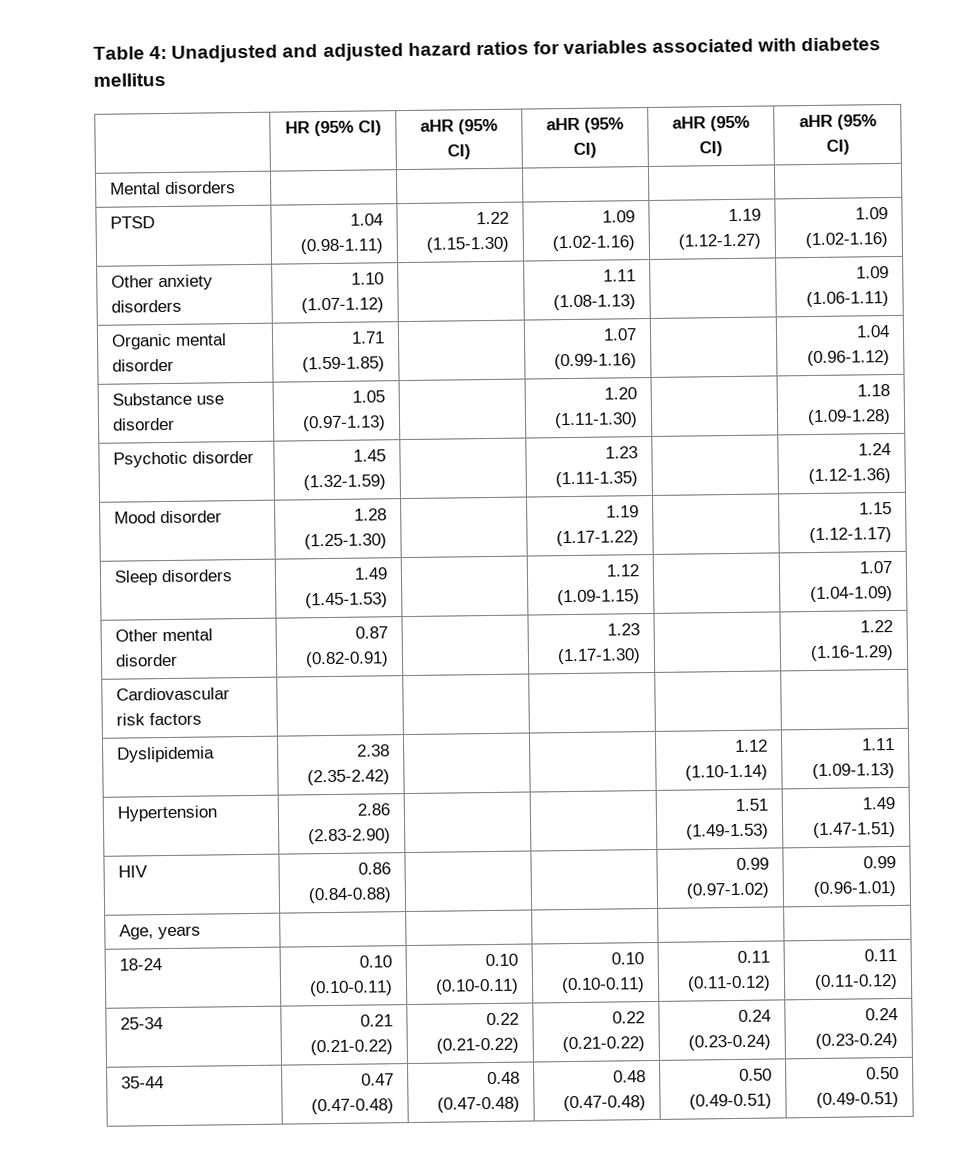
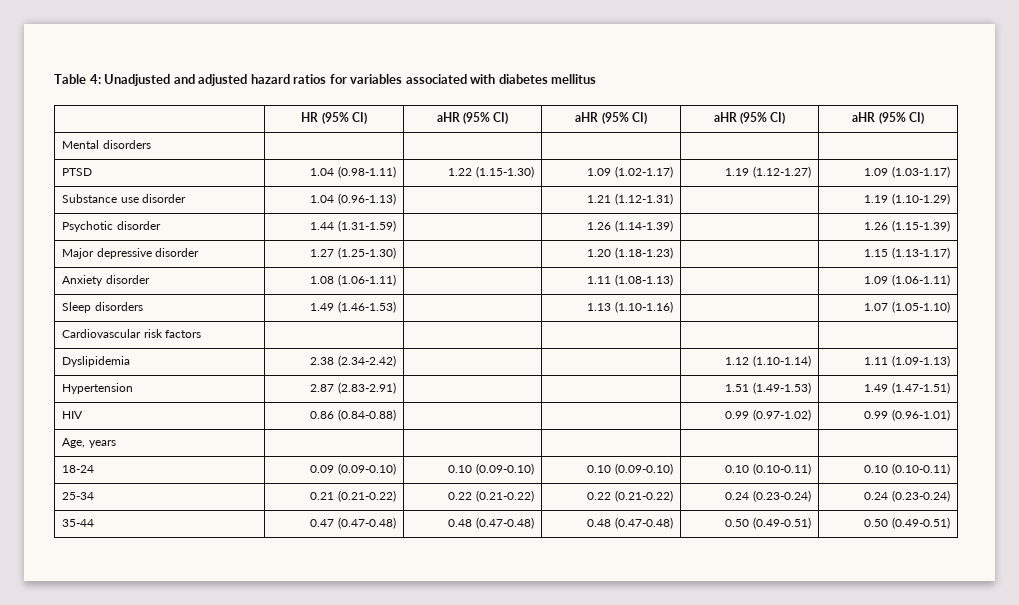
[551,235,635,252] (1.02-1.16) -> [614,166,673,178] (1.02-1.17)
[804,232,888,249] [111,274,214,291] [111,299,183,313] [350,272,384,285] [300,297,384,314] [602,269,636,282] [552,294,636,311] [855,266,889,279] [805,291,889,308] [111,333,228,350] [112,358,175,372] [350,331,385,344] [301,356,385,373] [602,328,637,341] [553,353,637,370] [855,325,890,338] [806,350,890,367] [112,392,225,406] [112,417,176,431] [351,390,385,403] [301,415,386,432] [603,387,637,400] [553,412,638,429] [856,384,890,397] [806,409,891,426] [113,450,255,468] [352,449,386,462] [302,474,386,491] [604,446,638,459] [554,471,638,488] [857,443,891,456] [807,468,891,485] [114,510,223,524] [353,508,387,521] [303,533,387,550] [605,505,639,518] [555,530,639,547] [858,502,892,515] [808,527,892,544] [114,569,234,586] [353,567,388,580] [304,592,388,609] [605,564,639,577] [556,589,640,606] [858,561,892,574] [809,586,893,603] [115,628,214,642] [115,653,179,667] [354,626,388,639] [304,651,389,668] [606,623,640,636] [556,648,641,665] [859,620,893,633] [809,645,894,662] (1.02-1.16) // Other anxiety disorders | 1.10 (1.07-1.12) | | 1.11 (1.08-1.13) | | 1.09 (1.06-1.11) // Organic mental disorder | 1.71 (1.59-1.85) | | 1.07 (0.99-1.16) | | 1.04 (0.96-1.12) // Substance use disorder | 1.05 (0.97-1.13) | | 1.20 (1.11-1.30) | | 1.18 (1.09-1.28) // Psychotic disorder | 1.45 (1.32-1.59) | | 1.23 (1.11-1.35) | | 1.24 (1.12-1.36) // Mood disorder | 1.28 (1.25-1.30) | | 1.19 (1.17-1.22) | | 1.15 (1.12-1.17) // Sleep disorders | 1.49 (1.45-1.53) | | 1.12 (1.09-1.15) | | 1.07 (1.04-1.09) // Other mental disorder | 0.87 (0.82-0.91) | | 1.23 (1.17-1.30) | | 1.22 (1.16-1.29) -> [891,166,950,178] [62,194,186,203] [310,193,396,205] [587,193,673,205] [864,193,950,205] [62,221,161,232] [310,220,396,232] [587,220,673,232] [864,220,950,232] [62,248,199,259] [310,247,396,259] [587,247,673,259] [864,247,950,259] [62,275,150,286] [310,274,396,286] [587,274,673,286] [864,274,950,286] [62,302,143,313] [310,301,396,313] [587,301,673,313] [864,301,950,313] (1.03-1.17) // Substance use disorder | 1.04 (0.96-1.13) | | 1.21 (1.12-1.31) | | 1.19 (1.10-1.29) // Psychotic disorder | 1.44 (1.31-1.59) | | 1.26 (1.14-1.39) | | 1.26 (1.15-1.39) // Major depressive disorder | 1.27 (1.25-1.30) | | 1.20 (1.18-1.23) | | 1.15 (1.13-1.17) // Anxiety disorder | 1.08 (1.06-1.11) | | 1.11 (1.08-1.13) | | 1.09 (1.06-1.11) // Sleep disorders | 1.49 (1.46-1.53) | | 1.13 (1.10-1.16) | | 1.07 (1.05-1.10)
[306,769,390,786] (2.35-2.42) -> [337,355,396,367] (2.34-2.42)
[356,803,390,816] [307,828,391,845] 2.86 (2.83-2.90) -> [310,382,396,394] 2.87 (2.83-2.91)
[358,955,392,968] [308,980,393,997] [484,953,518,967] [434,978,519,995] [610,952,644,965] [560,977,645,994] [736,950,770,963] [686,975,771,992] [863,948,897,962] [813,973,898,991] | 0.10 (0.10-0.11) | 0.10 (0.10-0.11) | 0.10 (0.10-0.11) | 0.11 (0.11-0.12) | 0.11 (0.11-0.12) -> [310,463,396,475] [448,463,534,475] [587,463,673,475] [725,463,811,475] [864,463,950,475] | 0.09 (0.09-0.10) | 0.10 (0.09-0.10) | 0.10 (0.09-0.10) | 0.10 (0.10-0.11) | 0.10 (0.10-0.11)

